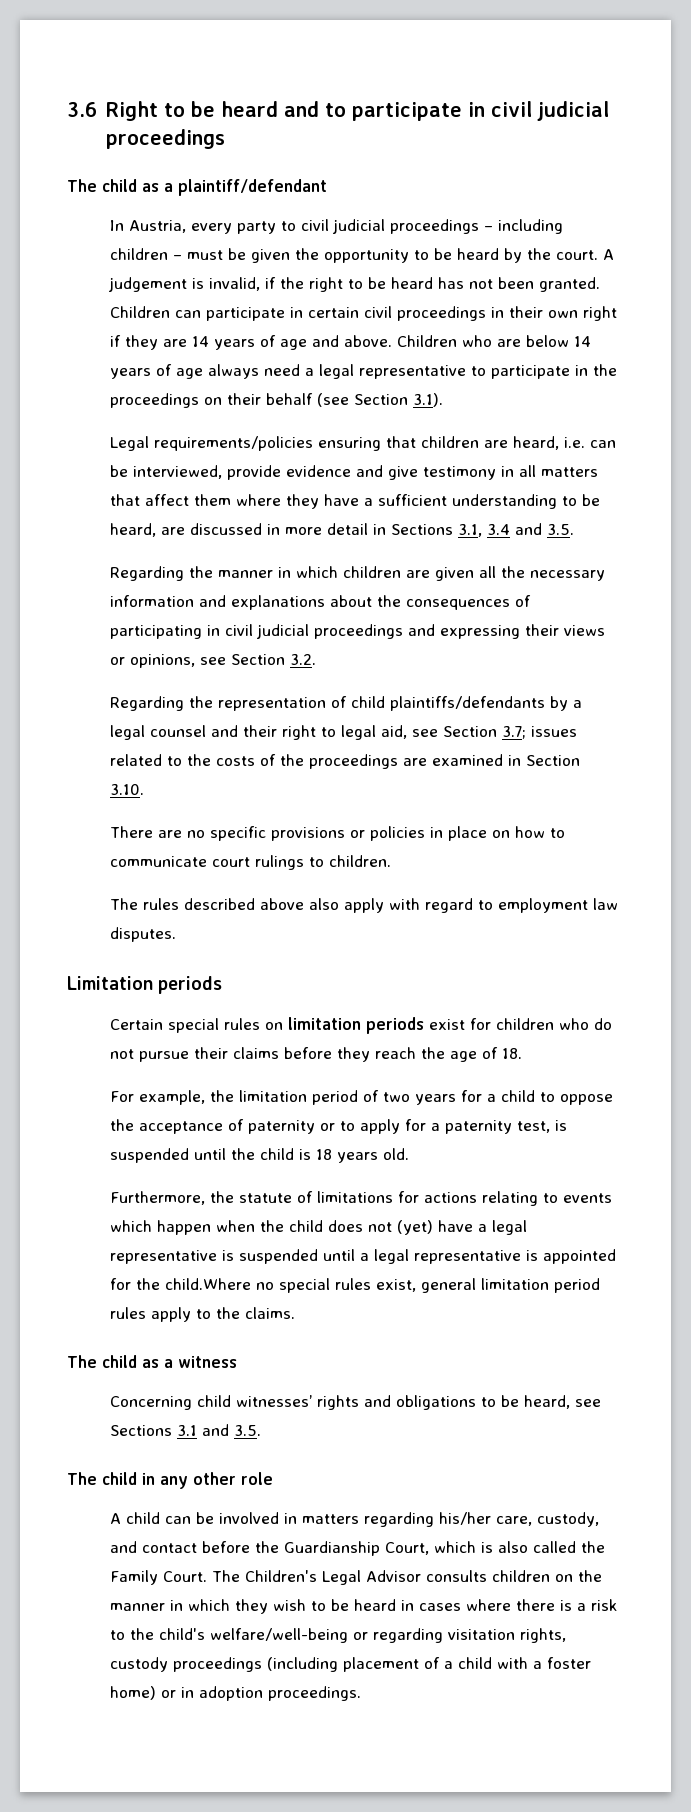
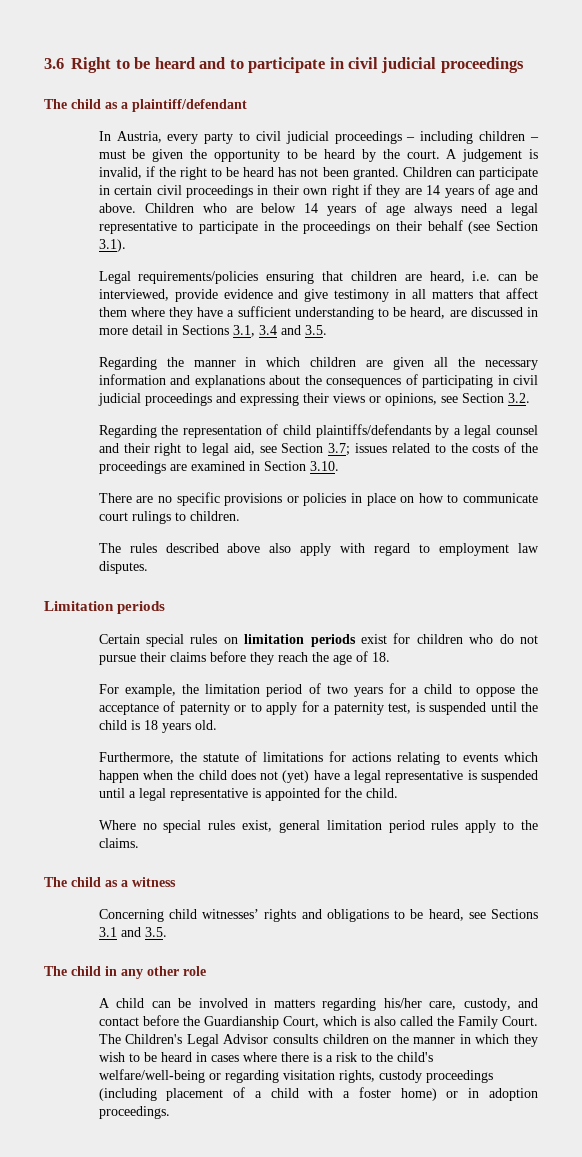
[164,1278,251,1290] child.Where -> [365,788,398,798] [98,820,136,830] child. // Where

